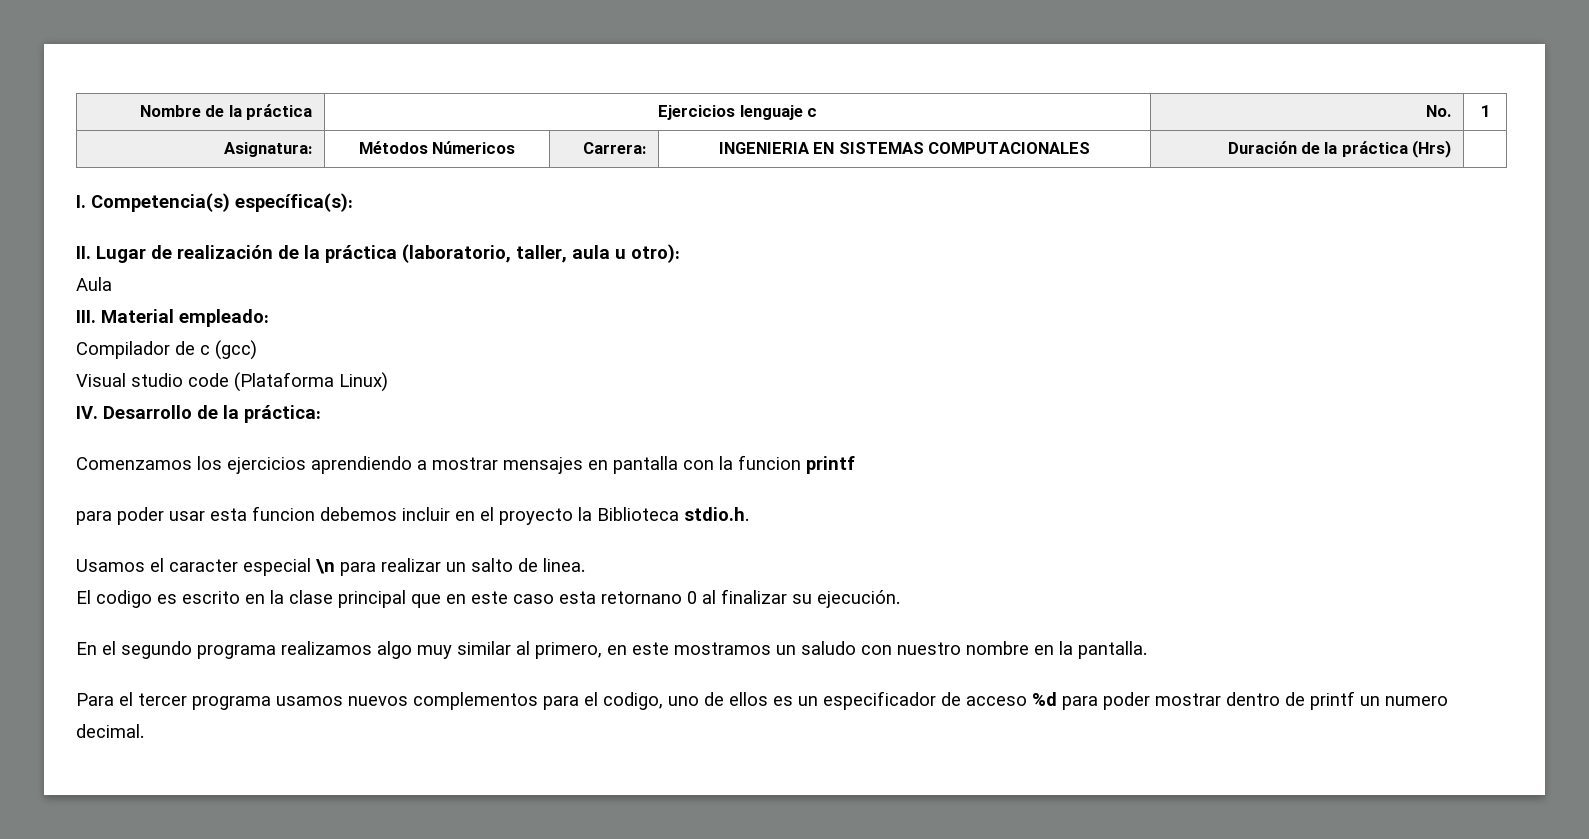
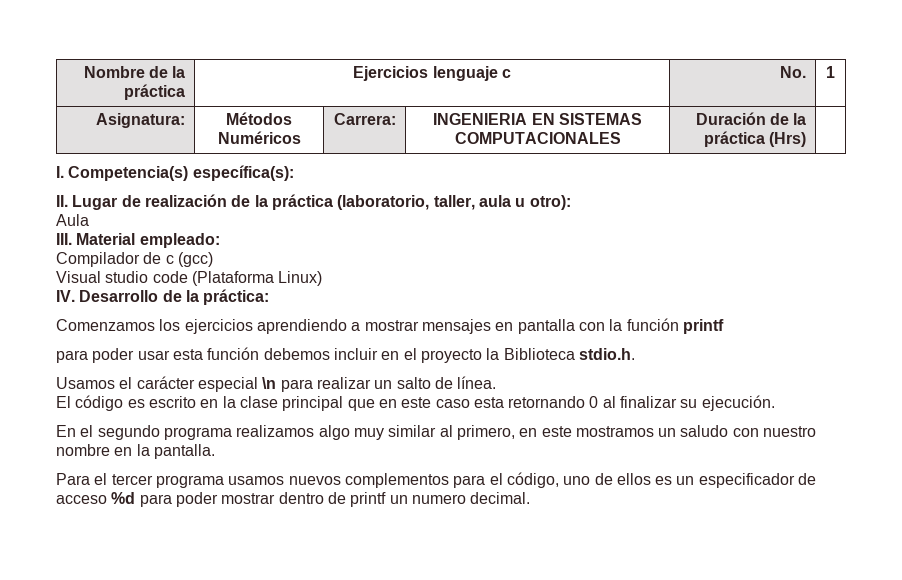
[432,141,516,154] Númericos -> [217,131,301,144] Numéricos
[738,455,801,470] funcion -> [626,318,679,331] función
[252,506,315,521] funcion -> [207,347,260,360] función
[169,559,238,572] caracter -> [136,376,195,389] carácter
[543,558,585,572] linea. -> [457,376,497,389] línea.
[96,590,152,608] codigo -> [75,395,124,411] código
[601,591,682,604] retornano -> [508,396,586,408] retornando
[603,692,663,710] codigo, -> [506,472,559,488] código,

